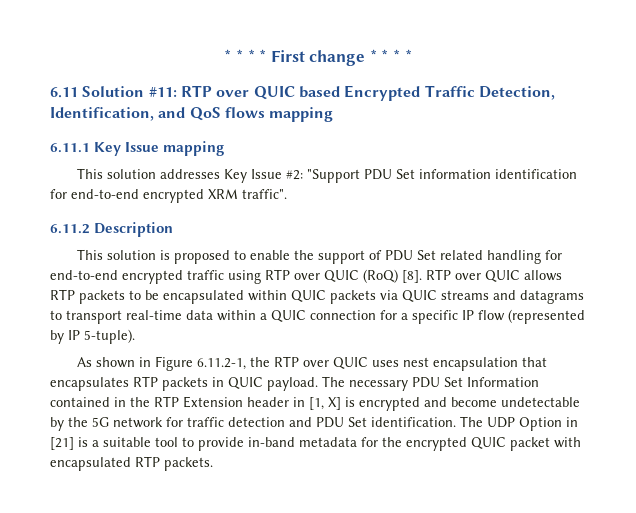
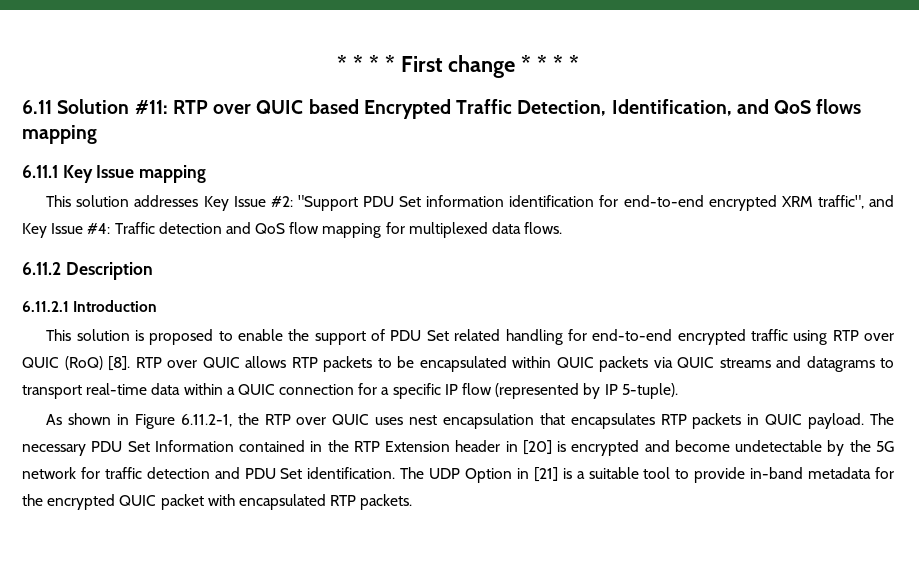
[242,189,287,199] traffic". -> [817,195,895,209] [22,222,563,238] traffic", and Key Issue #4: Traffic detection and QoS flow mapping for multiplexed data flows.
(174, 229) none -> [22,300,158,312] // 6.11.2.1 Introduction
[309,397,341,410] [1, X] -> [522,440,552,455] [20]

